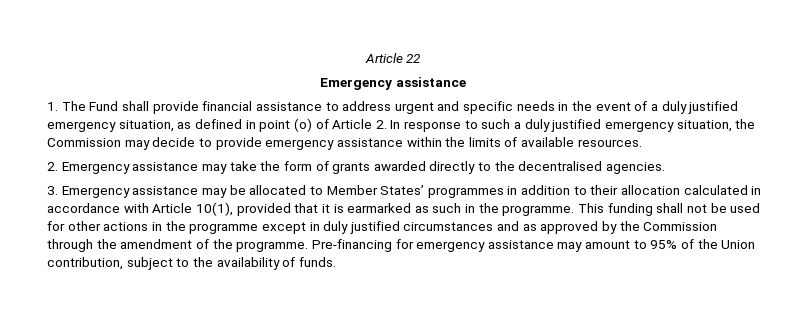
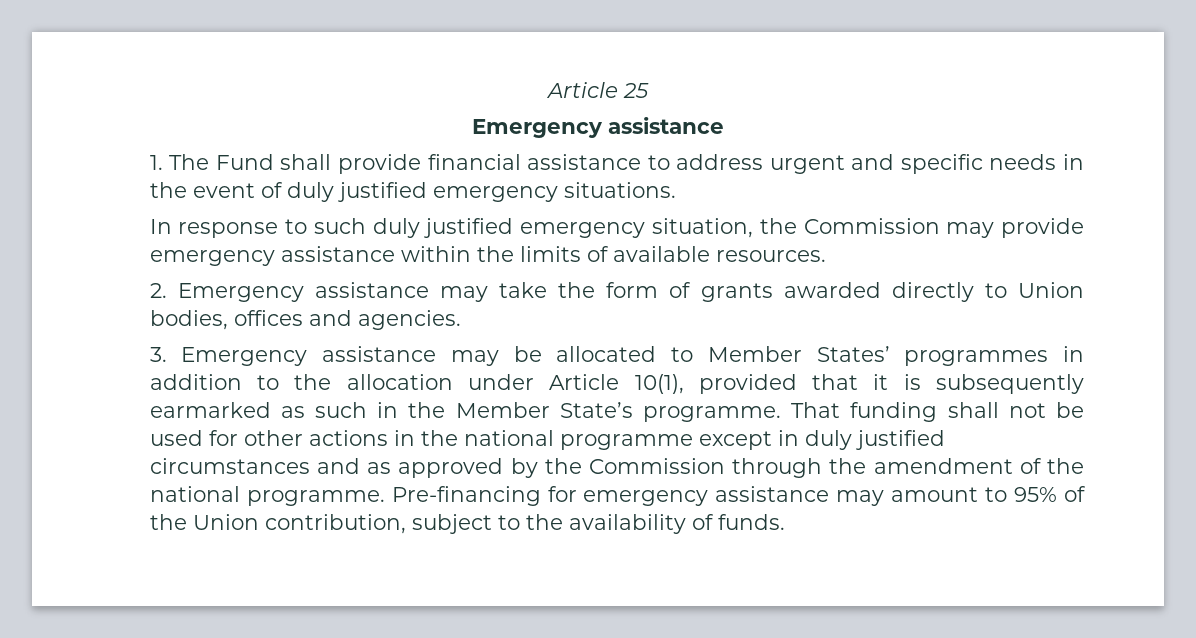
[364,53,422,63] Article 22 -> [546,82,649,98] Article 25
[650,101,739,114] [47,118,387,132] a duly justified emergency situation, as defined in point (o) of Article 2. -> [286,182,676,202] duly justified emergency situations. //
[514,122,522,129] a -> (366, 226) none
[152,137,212,147] decide to -> (995, 230) none
[494,161,603,171] the decentralised -> [1018,282,1084,298] [149,310,352,330] Union bodies, offices and
[590,185,762,195] [47,203,149,213] their allocation calculated in accordance with -> [294,374,534,390] the allocation under
(344, 208) none -> [936,374,1084,394] subsequently
[502,203,605,216] programme. This -> [455,402,841,422] Member State’s programme. That
(186, 226) none -> [463,430,554,446] national
(233, 244) none -> [149,486,240,502] national

